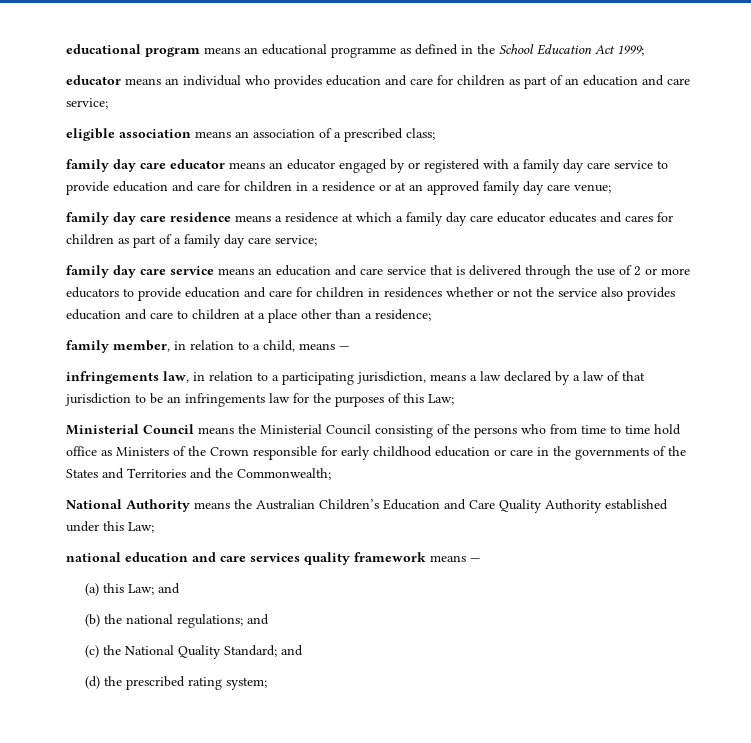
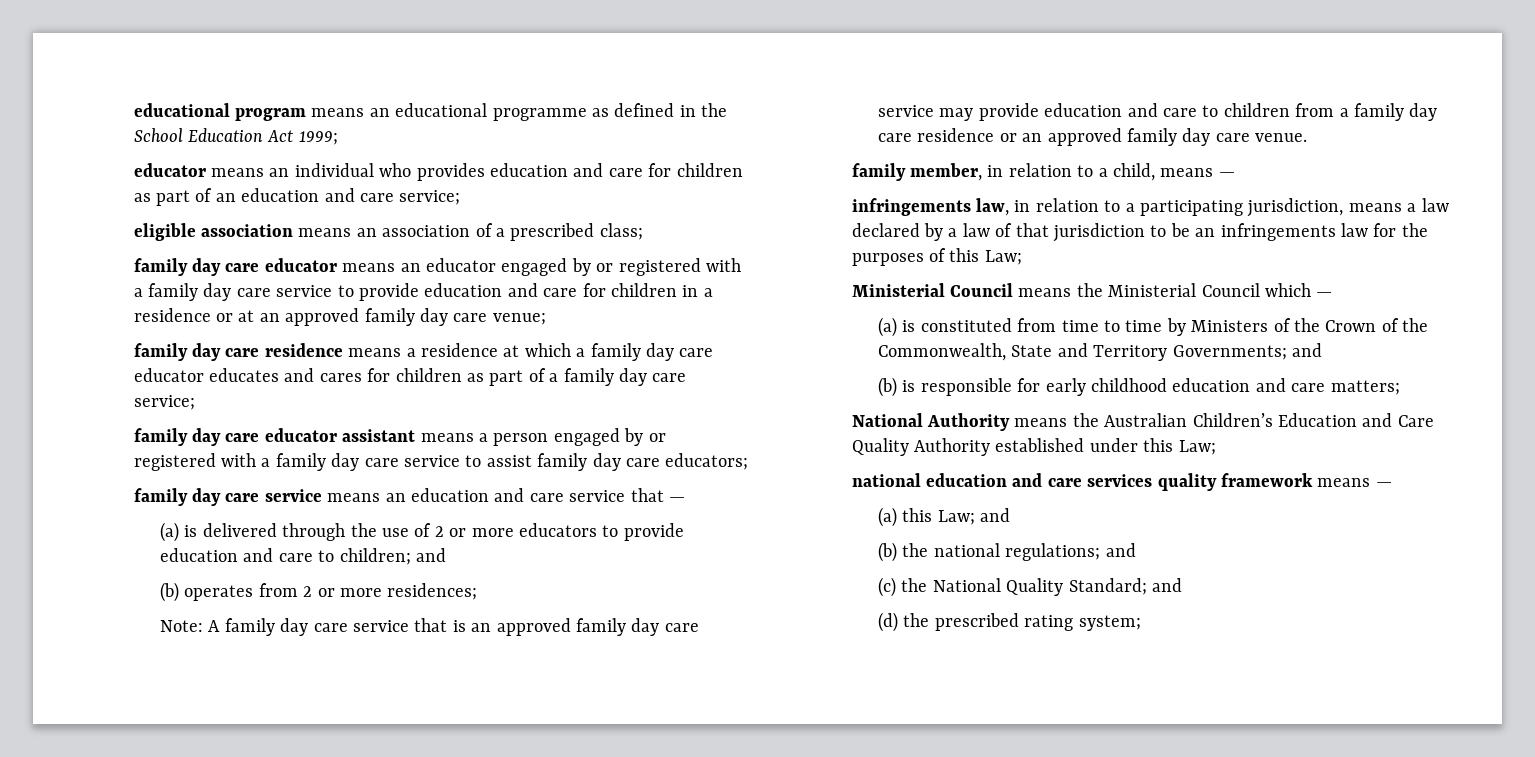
(318, 240) none -> [133,428,666,446] [133,453,749,471] // family day care educator assistant means a person engaged by or registered with a family day care service to assist family day care educators;
(454, 270) none -> [669,497,686,502] [159,522,179,542] — // (a)
[296,287,676,301] for children in residences whether or not the service also provides -> [318,548,446,565] [159,582,478,602] [159,618,699,636] [877,103,1039,121] to children; and // (b) operates from 2 or more residences; // Note: A family day care service that is an approved family day care service may provide
[244,309,432,323] at a place other than a residence; -> [1295,103,1438,121] [877,128,1308,146] from a family day care residence or an approved family day care venue.
[375,424,547,438] consisting of the persons who -> [1265,283,1333,297] [877,317,1012,337] which — // (a) is constituted
[654,424,682,435] [66,446,113,456] hold office as -> [1166,318,1186,336] by
(250, 451) none -> [1381,318,1429,332] [877,343,1322,361] [877,377,916,397] of the Commonwealth, State and Territory Governments; and // (b) is
[494,446,687,460] [66,468,332,480] or care in the governments of the States and Territories and the Commonwealth; -> [1255,378,1400,395] and care matters;

